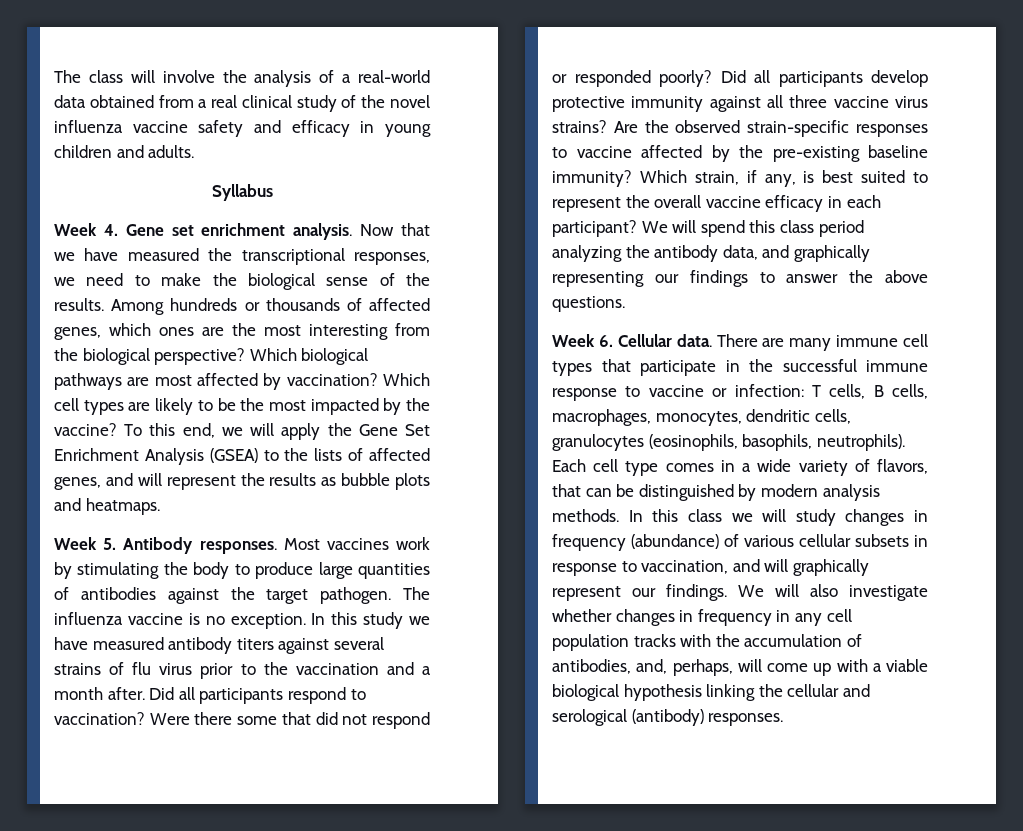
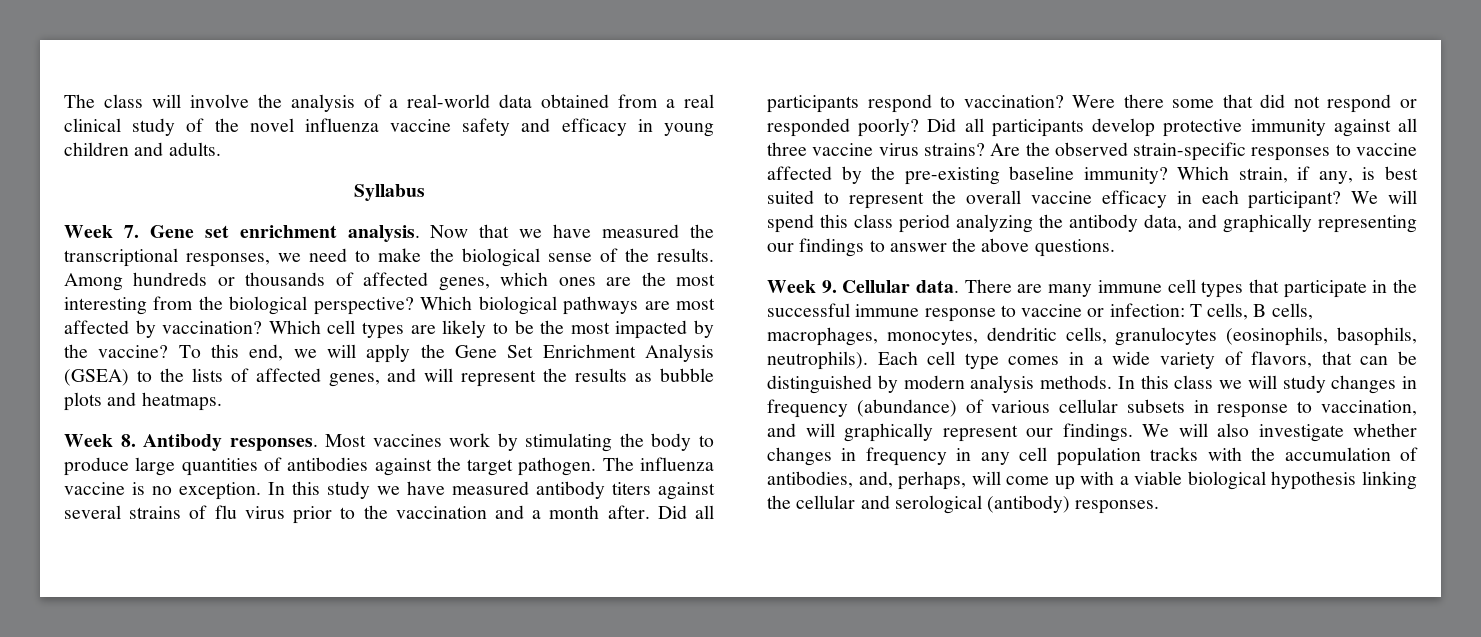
[103,224,118,236] 4. -> [123,225,139,238] 7.
[103,538,117,550] 5. -> [120,434,136,447] 8.
[598,335,613,347] 6. -> [821,280,837,293] 9.

